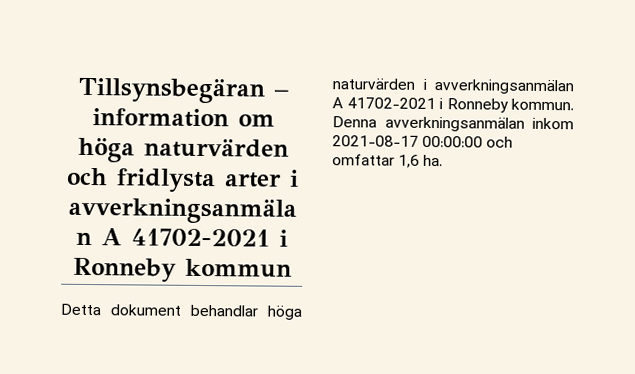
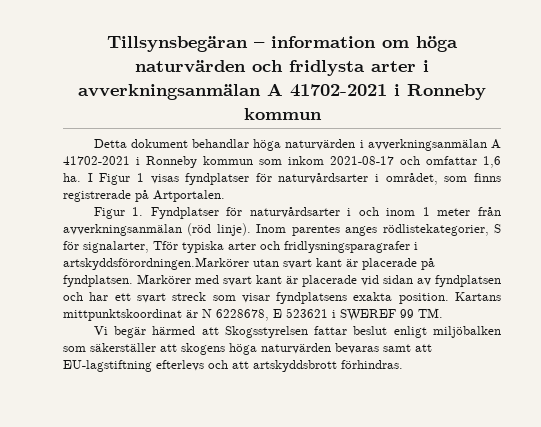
[511,98,574,111] [332,116,525,132] kommun. Denna avverkningsanmälan -> [203,156,282,165] kommun som
[422,135,484,148] 00:00:00 -> (394, 160) none
(444, 160) none -> [87,173,501,185] [63,190,225,202] [93,207,502,219] [63,223,501,236] [63,241,418,253] [63,257,435,270] [63,274,501,287] [63,292,502,304] [63,308,443,321] [93,326,501,338] [63,343,432,355] [63,360,403,372] I Figur 1 visas fyndplatser för naturvårdsarter i området, som finns registrerade på Artportalen. // Figur 1. Fyndplatser för naturvårdsarter i och inom 1 meter från avverkningsanmälan (röd linje). Inom parentes anges rödlistekategorier, S för signalarter, Tför typiska arter och fridlysningsparagrafer i artskyddsförordningen.Markörer utan svart kant är placerade på fyndplatsen. Markörer med svart kant är placerade vid sidan av fyndplatsen och har ett svart streck som visar fyndplatsens exakta position. Kartans mittpunktskoordinat är N 6228678, E 523621 i SWEREF 99 TM. // Vi begär härmed att Skogsstyrelsen fattar beslut enligt miljöbalken som säkerställer att skogens höga naturvärden bevaras samt att EU-lagstiftning efterlevs och att artskyddsbrott förhindras.

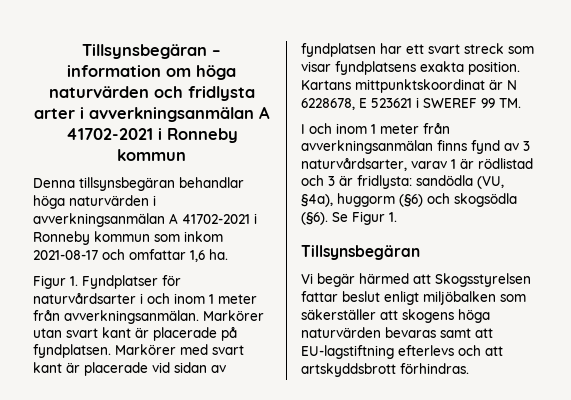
[93,139,188,148] Detta dokument -> [33,177,175,191] Denna tillsynsbegäran
[87,173,501,185] [63,190,225,202] I Figur 1 visas fyndplatser för naturvårdsarter i området, som finns registrerade på Artportalen. -> (228, 254) none
[63,223,501,236] [63,241,418,253] [63,257,249,270] avverkningsanmälan (röd linje). Inom parentes anges rödlistekategorier, S för signalarter, Tför typiska arter och fridlysningsparagrafer i artskyddsförordningen.Markörer -> [64,310,264,324] avverkningsanmälan. Markörer
[63,292,83,301] och -> (376, 50) none
(443, 313) none -> [301,122,450,134] [301,140,530,154] [301,157,533,171] [301,175,504,189] [301,193,517,207] [301,211,397,225] [301,245,420,260] // I och inom 1 meter från avverkningsanmälan finns fynd av 3 naturvårdsarter, varav 1 är rödlistad och 3 är fridlysta: sandödla (VU, §4a), huggorm (§6) och skogsödla (§6). Se Figur 1. // Tillsynsbegäran

